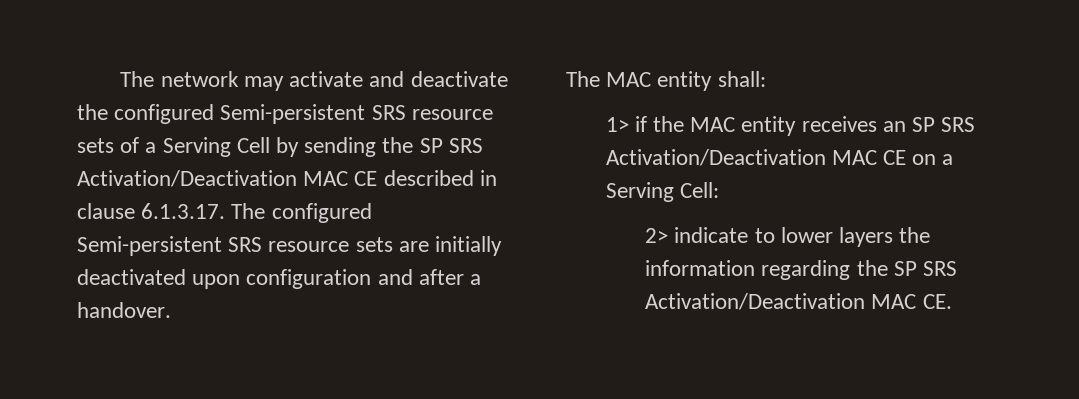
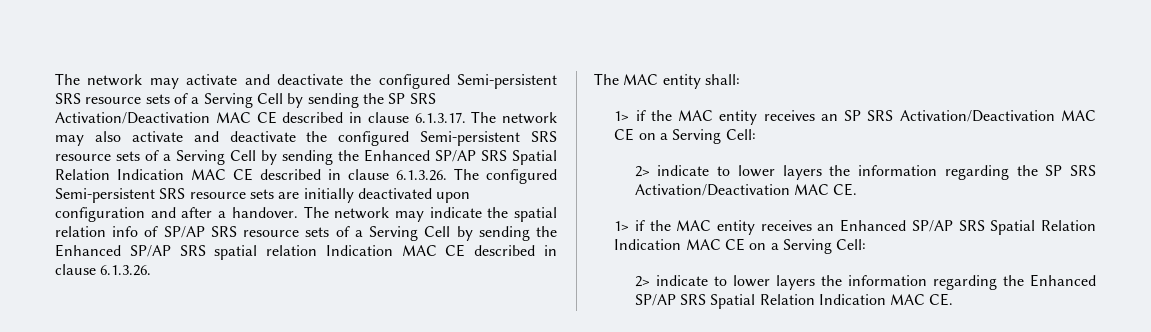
(266, 211) none -> [502,112,557,124] [55,131,557,146] [55,149,557,165] [55,168,479,181] network may also activate and deactivate the configured Semi-persistent SRS resource sets of a Serving Cell by sending the Enhanced SP/AP SRS Spatial Relation Indication MAC CE described in clause 6.1.3.26. The
(171, 310) none -> [303,206,557,222] [55,226,557,241] [55,244,557,260] [55,264,152,276] The network may indicate the spatial relation info of SP/AP SRS resource sets of a Serving Cell by sending the Enhanced SP/AP SRS spatial relation Indication MAC CE described in clause 6.1.3.26.
(952, 301) none -> [614,219,1096,235] [614,238,867,254] [634,274,1096,290] [634,293,954,309] // 1> if the MAC entity receives an Enhanced SP/AP SRS Spatial Relation Indication MAC CE on a Serving Cell: // 2> indicate to lower layers the information regarding the Enhanced SP/AP SRS Spatial Relation Indication MAC CE.

